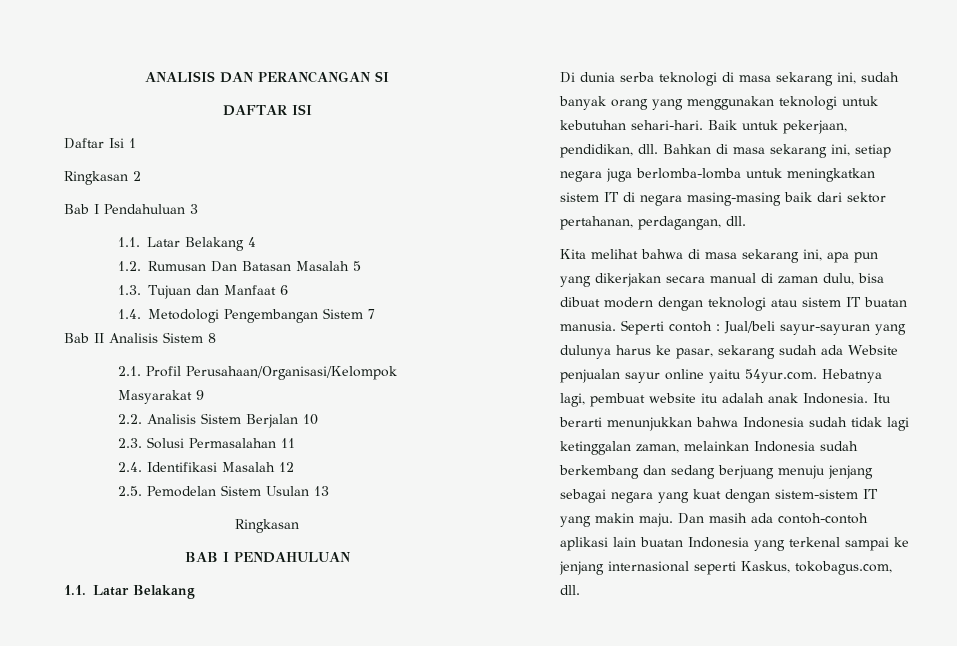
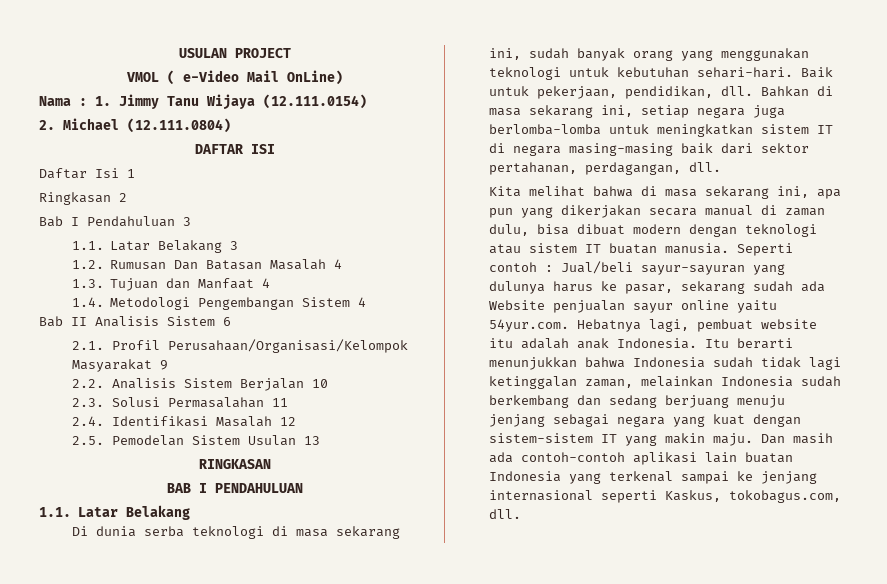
[145,71,389,83] ANALISIS DAN PERANCANGAN SI -> [179,48,291,58] [127,70,343,85] [39,94,367,110] [39,118,231,133] USULAN PROJECT // VMOL ( e-Video Mail OnLine) // Nama : 1. Jimmy Tanu Wijaya (12.111.0154) // 2. Michael (12.111.0804)
[248,237,257,247] 4 -> [230,241,239,250] 3
[353,261,362,271] 5 -> [334,259,343,269] 4
[280,285,289,295] 6 -> [262,278,271,288] 4
[368,309,376,319] 7 -> [358,297,367,307] 4
[208,333,216,343] 8 -> [223,317,231,326] 6
[235,519,299,533] Ringkasan -> [199,459,271,469] RINGKASAN

